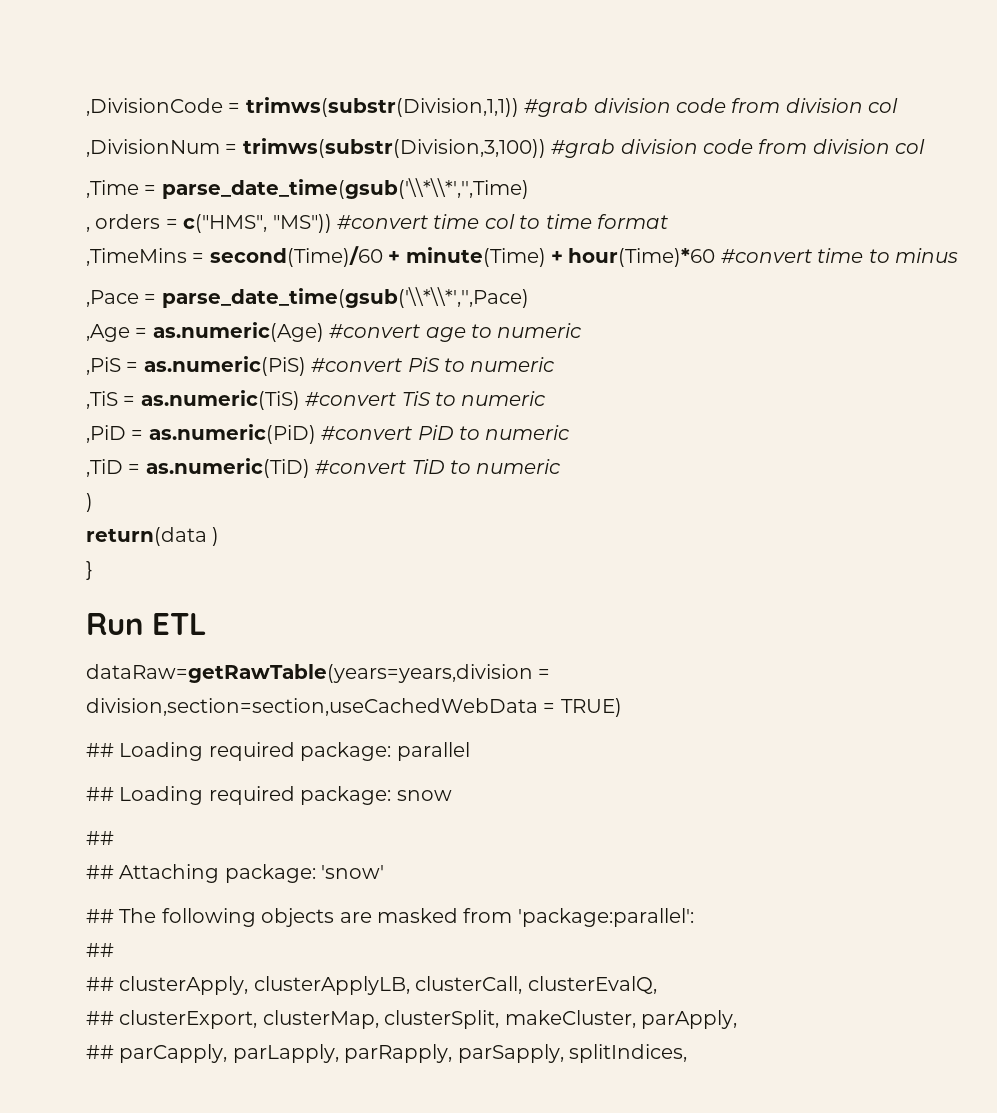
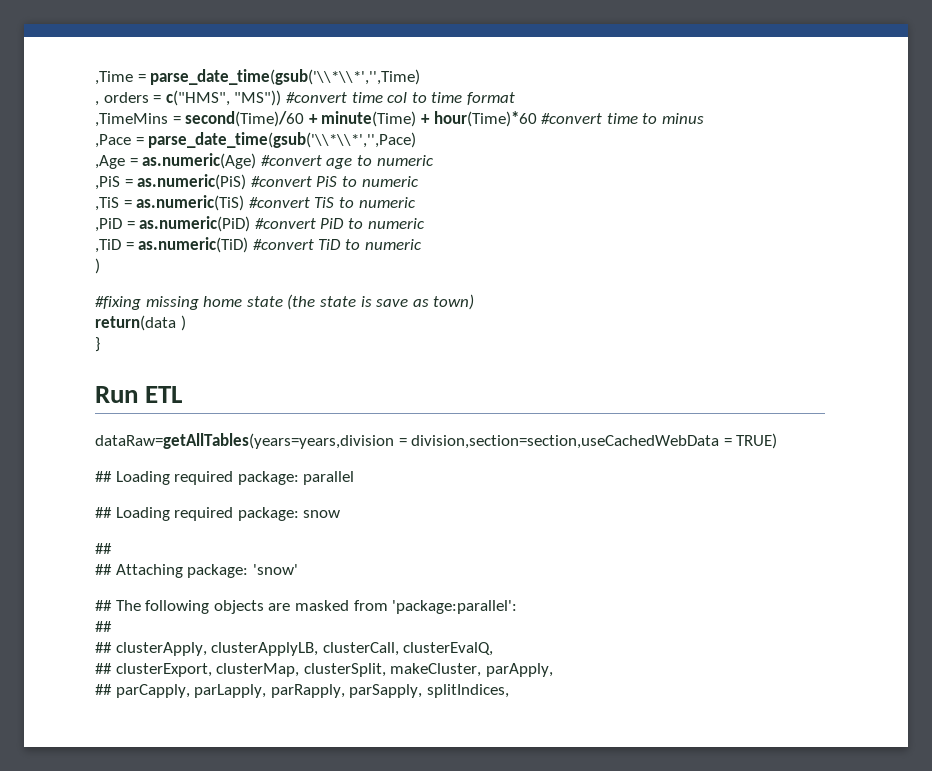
[86,97,899,117] [86,138,926,158] ,DivisionCode = trimws(substr(Division,1,1)) #grab division code from division col // ,DivisionNum = trimws(substr(Division,3,100)) #grab division code from division col // -> (95, 78) none
(93, 502) none -> [95,294,475,310] // #fixing missing home state (the state is save as town)
[86,664,533,683] dataRaw=getRawTable(years=years,division -> [95,433,394,449] dataRaw=getAllTables(years=years,division

